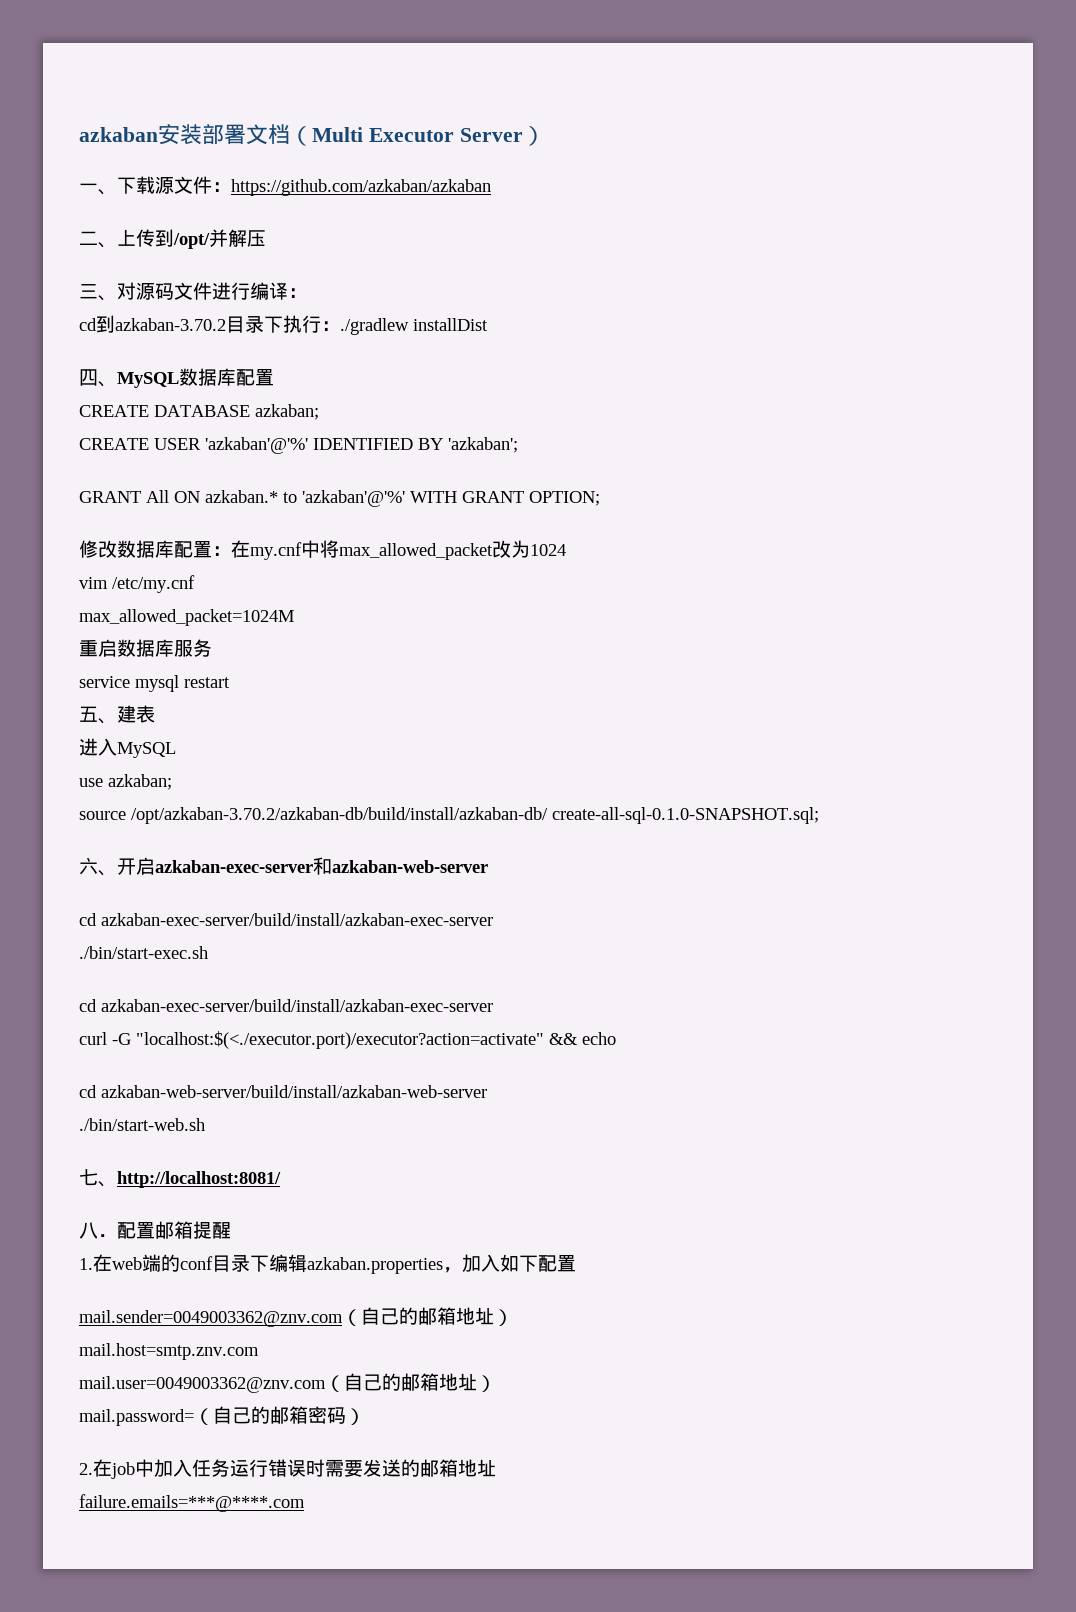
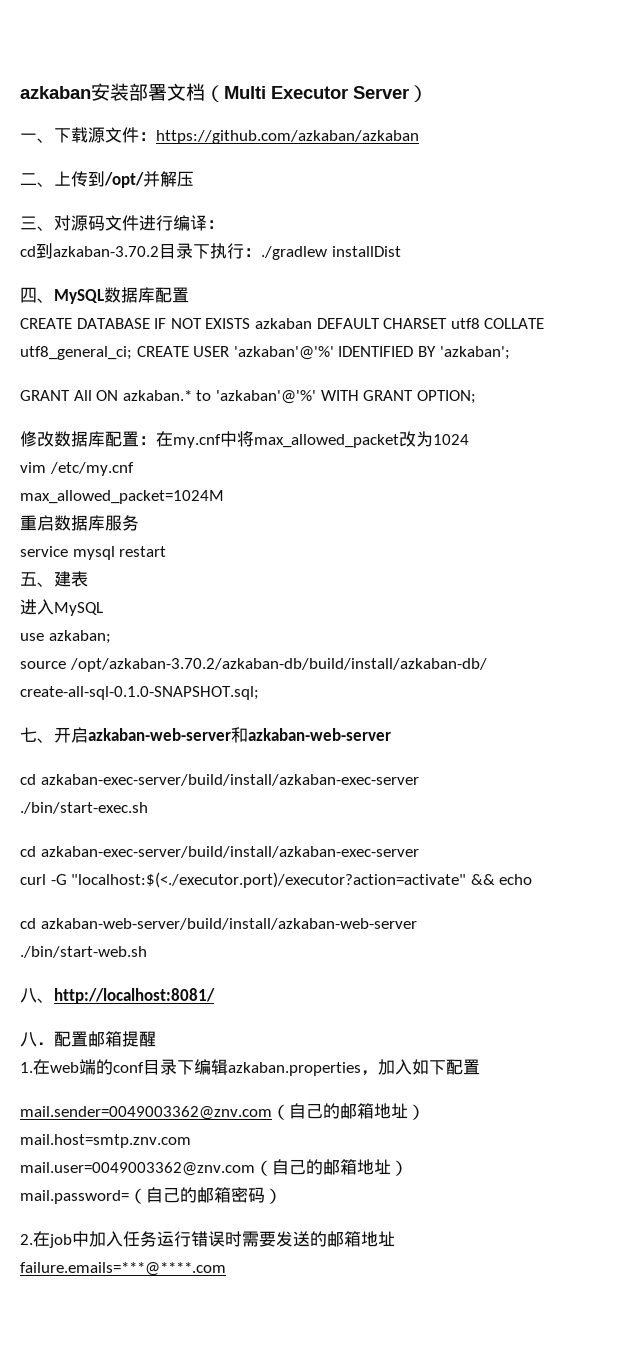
[255,404,319,420] azkaban; // -> [154,318,545,329] [20,346,132,360] IF NOT EXISTS azkaban DEFAULT CHARSET utf8 COLLATE utf8_general_ci;
[79,857,313,876] 六、开启azkaban-exec-server -> [20,727,231,743] 七、开启azkaban-web-server
[79,1169,98,1186] 七 -> [20,987,37,1003] 八

